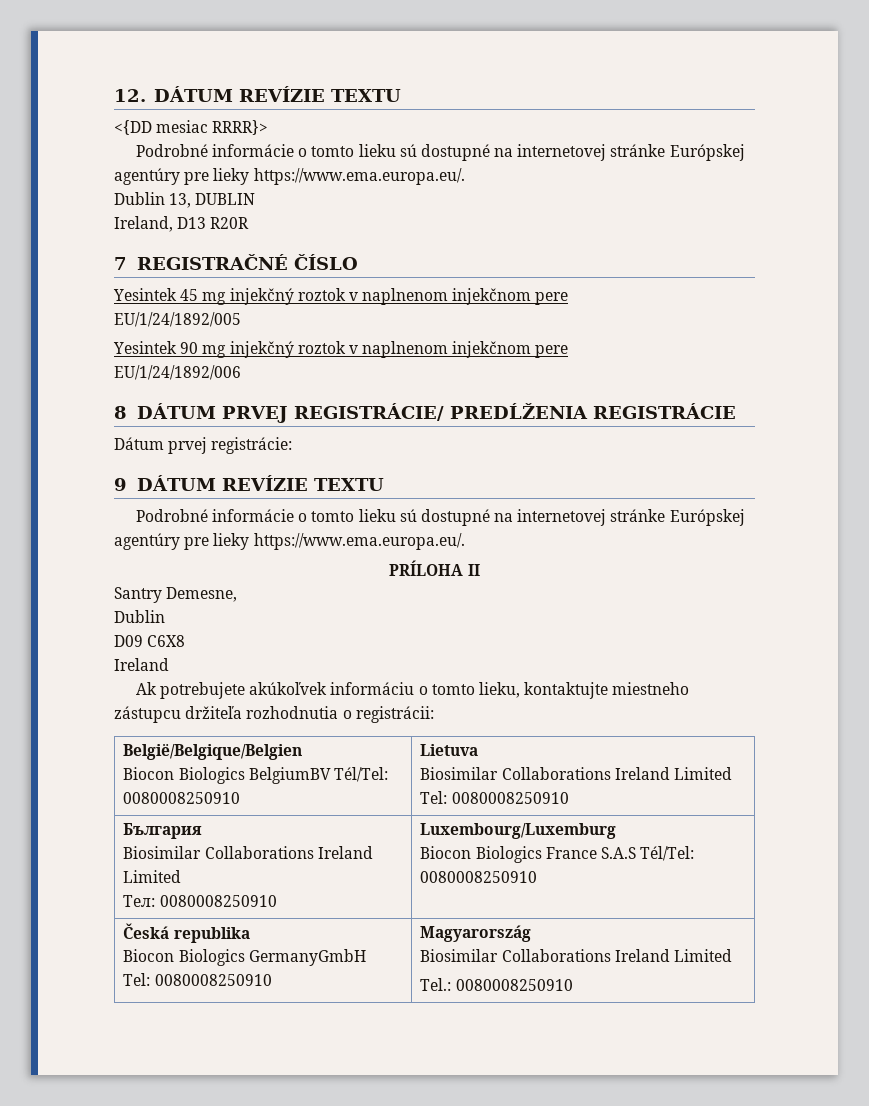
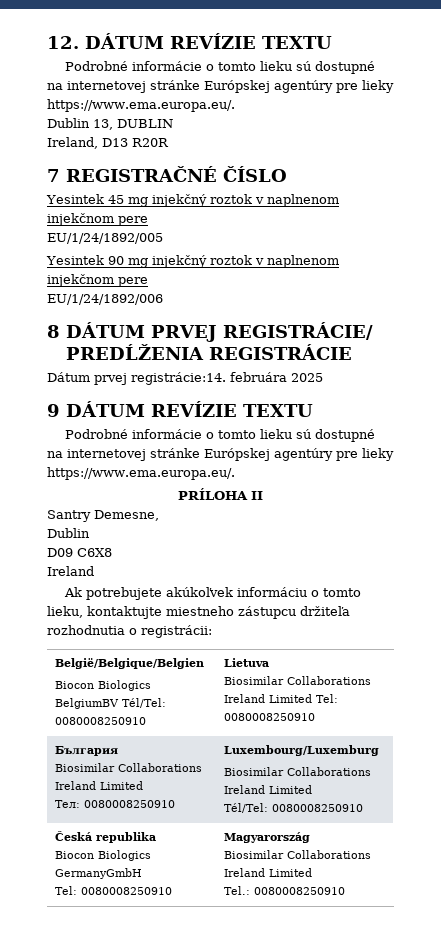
[114,120,269,135] // <{DD mesiac RRRR}> -> (333, 42) none
[211,437,293,454] registrácie: -> [131,372,323,385] registrácie:14. februára 2025
[420,846,636,863] Biocon Biologics France S.A.S -> [223,767,371,776] [223,785,312,794] Biosimilar Collaborations Ireland Limited //

